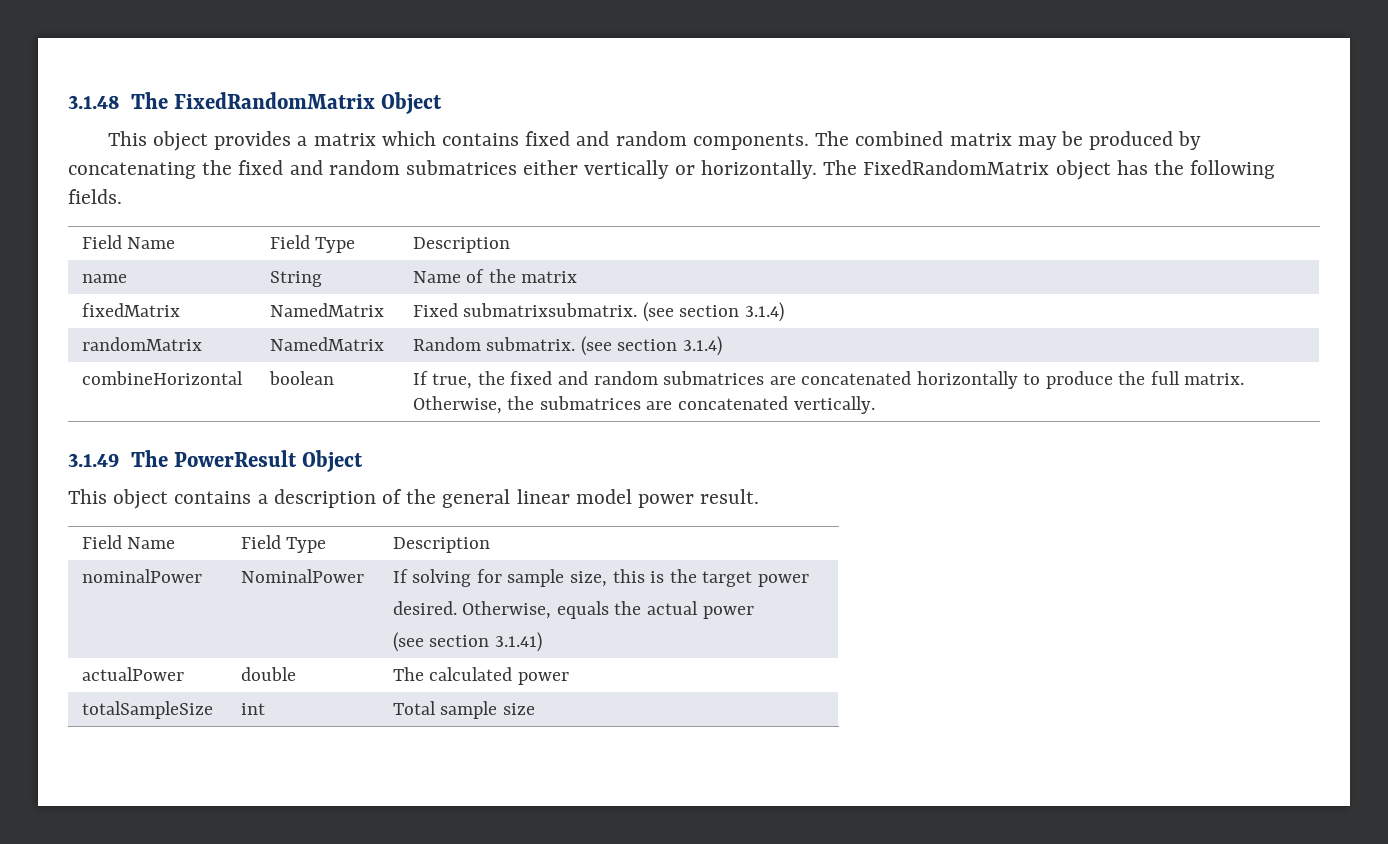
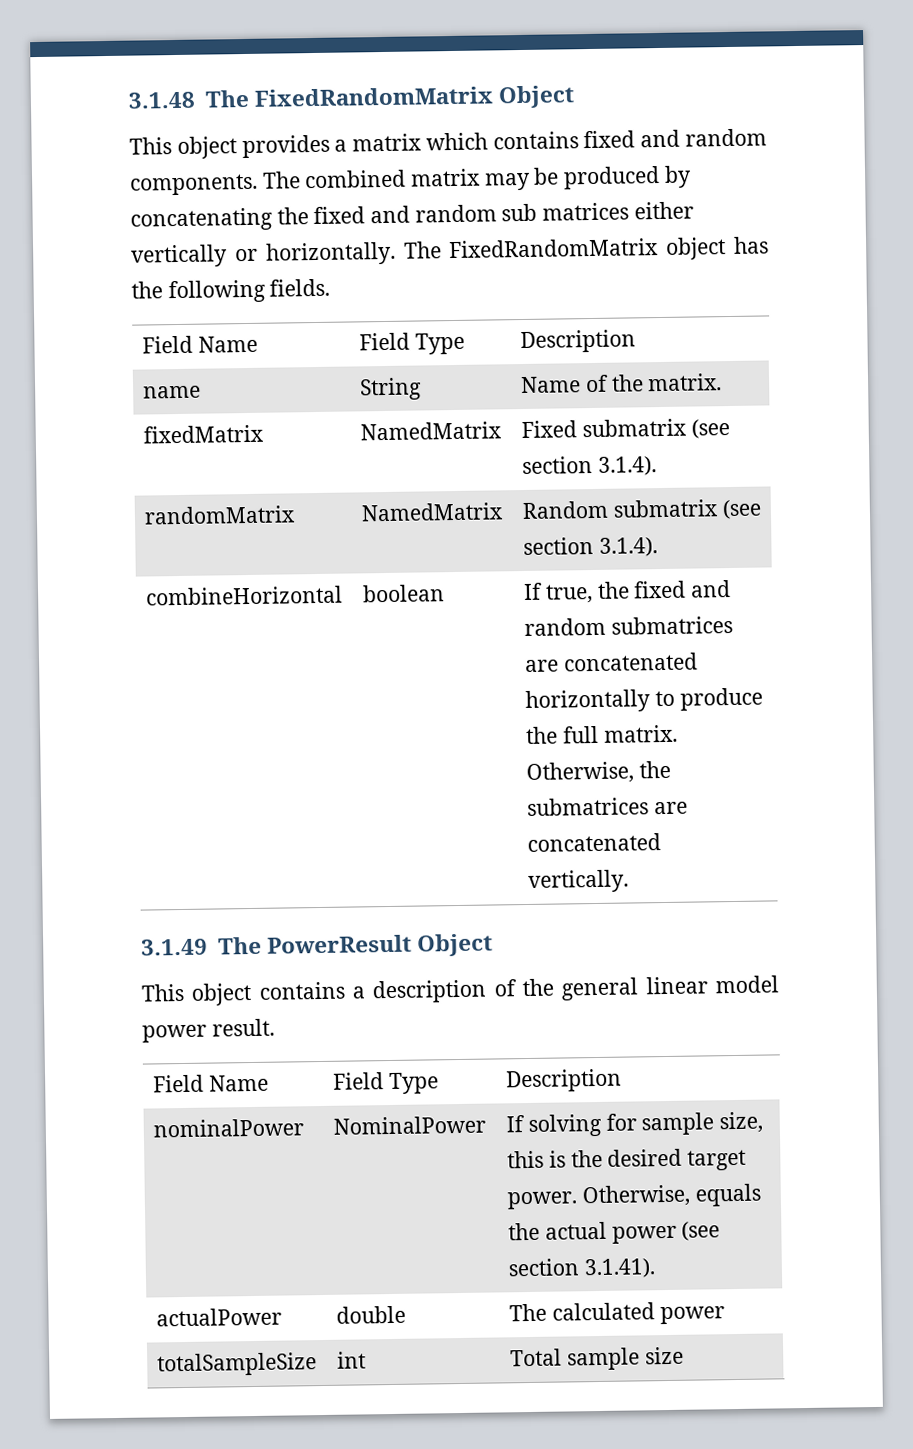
[406,160,518,175] submatrices -> [501,202,630,222] sub matrices
[521,271,578,283] matrix -> [647,373,723,392] matrix.
[463,302,784,322] submatrixsubmatrix. (see section 3.1.4) -> [581,418,730,439] [522,455,657,476] submatrix (see section 3.1.4).
[486,336,722,356] submatrix. (see section 3.1.4) -> [612,499,762,520] [523,536,658,557] submatrix (see section 3.1.4).
[702,571,809,587] [392,601,457,615] target power // desired. -> [607,1148,746,1171] [507,1191,579,1210] desired target power.
[392,632,542,652] // (see section 3.1.41) -> [681,1221,721,1241] [508,1258,656,1279] (see section 3.1.41).

